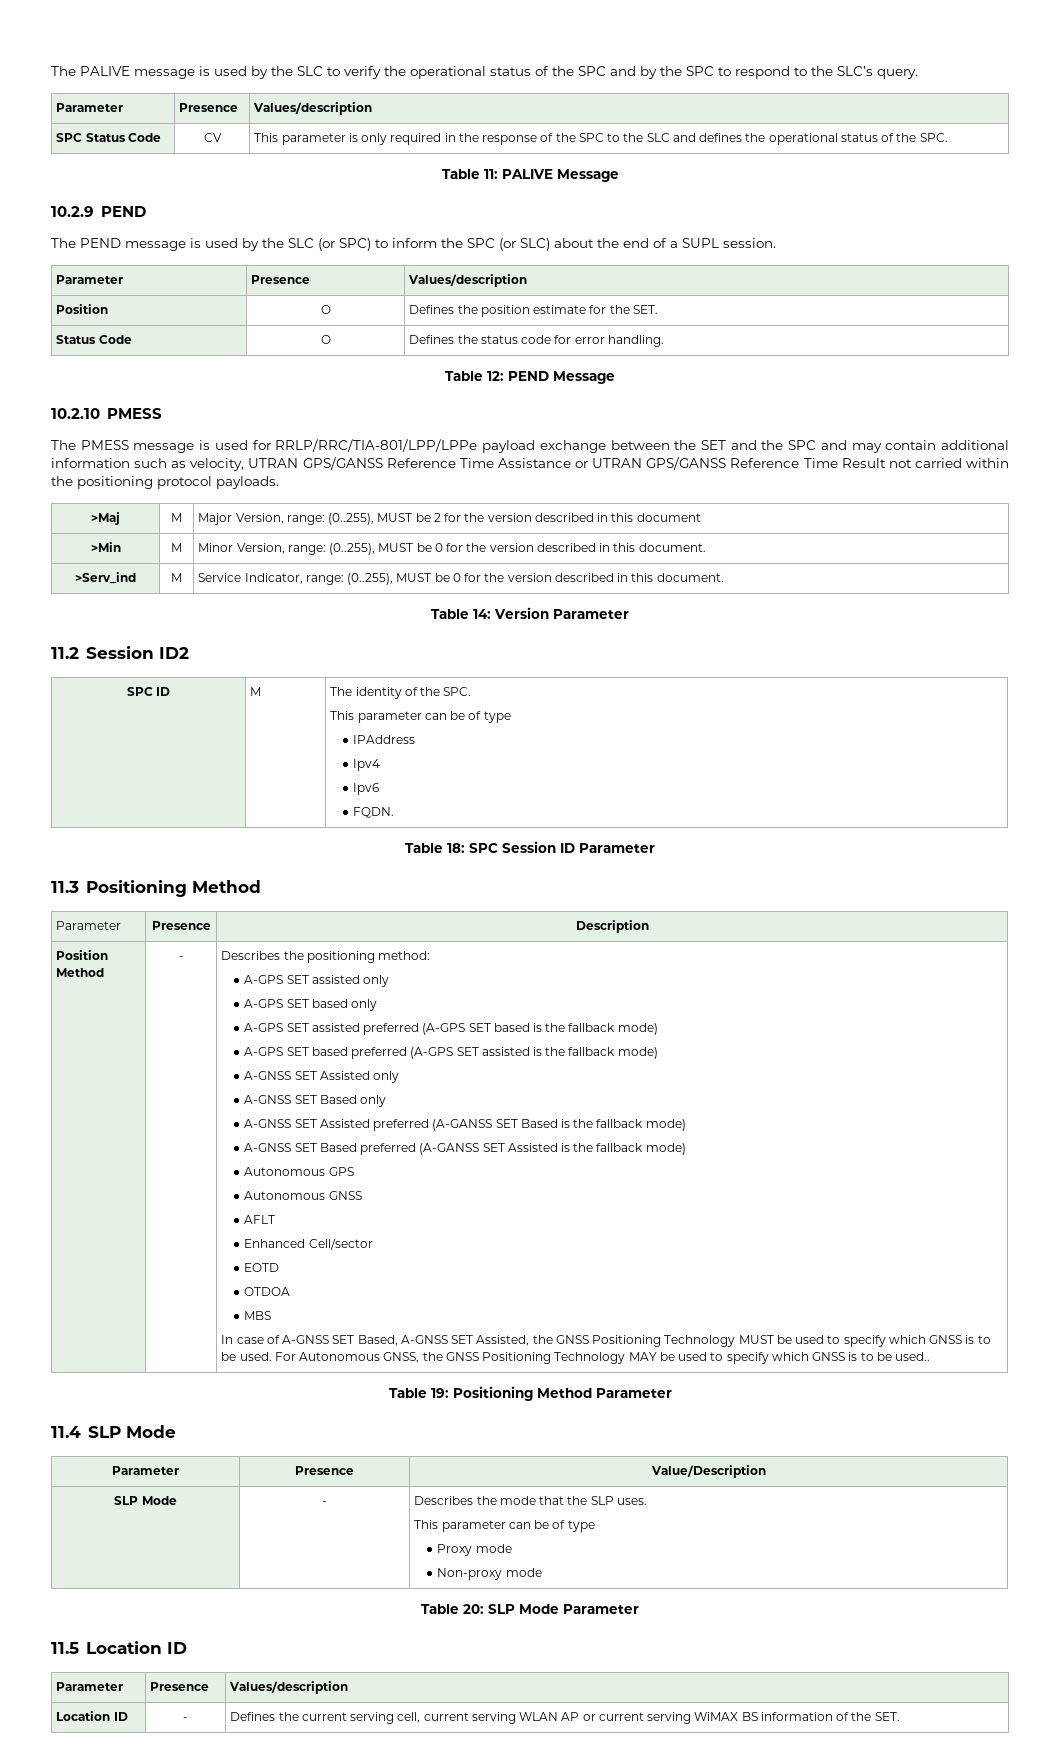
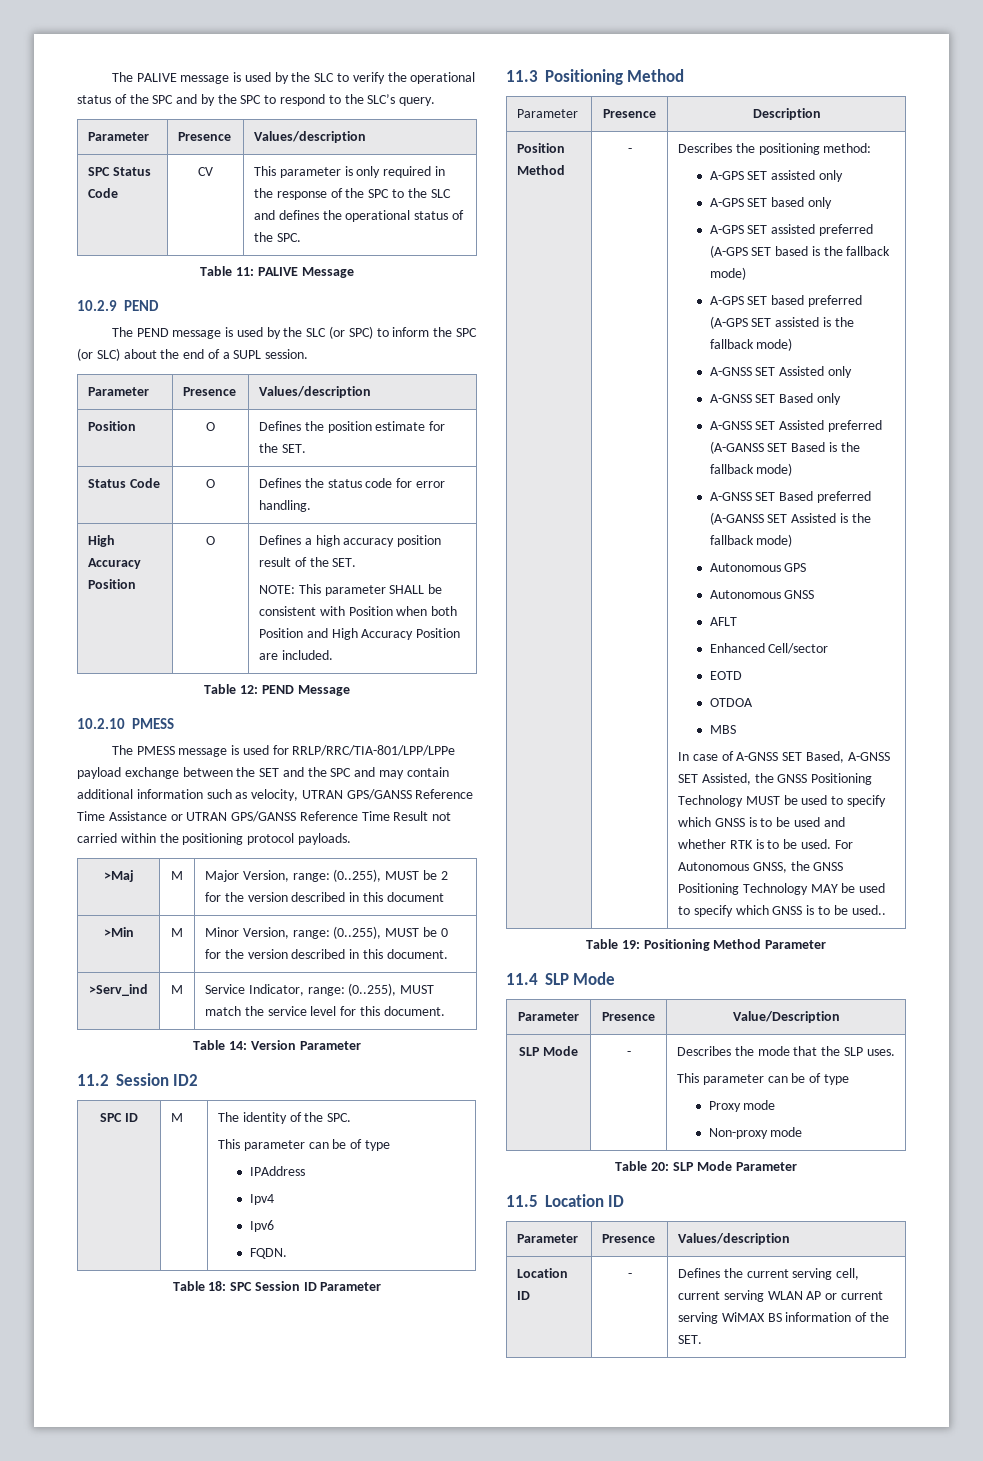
(664, 341) none -> [88,535,116,547] [88,558,142,569] [88,579,137,589] [206,536,215,545] [259,535,442,547] [259,557,357,567] [259,584,443,596] [259,606,458,616] [259,628,461,640] [259,650,333,660] // High Accuracy Position | O | Defines a high accuracy position result of the SET. // NOTE: This parameter SHALL be consistent with Position when both Position and High Accuracy Position are included.
[434,573,629,582] be 0 for the version described in -> [205,1006,357,1016] match the service level for
(237, 1356) none -> [794,817,845,827] [678,839,798,849] used and whether RTK is to be

